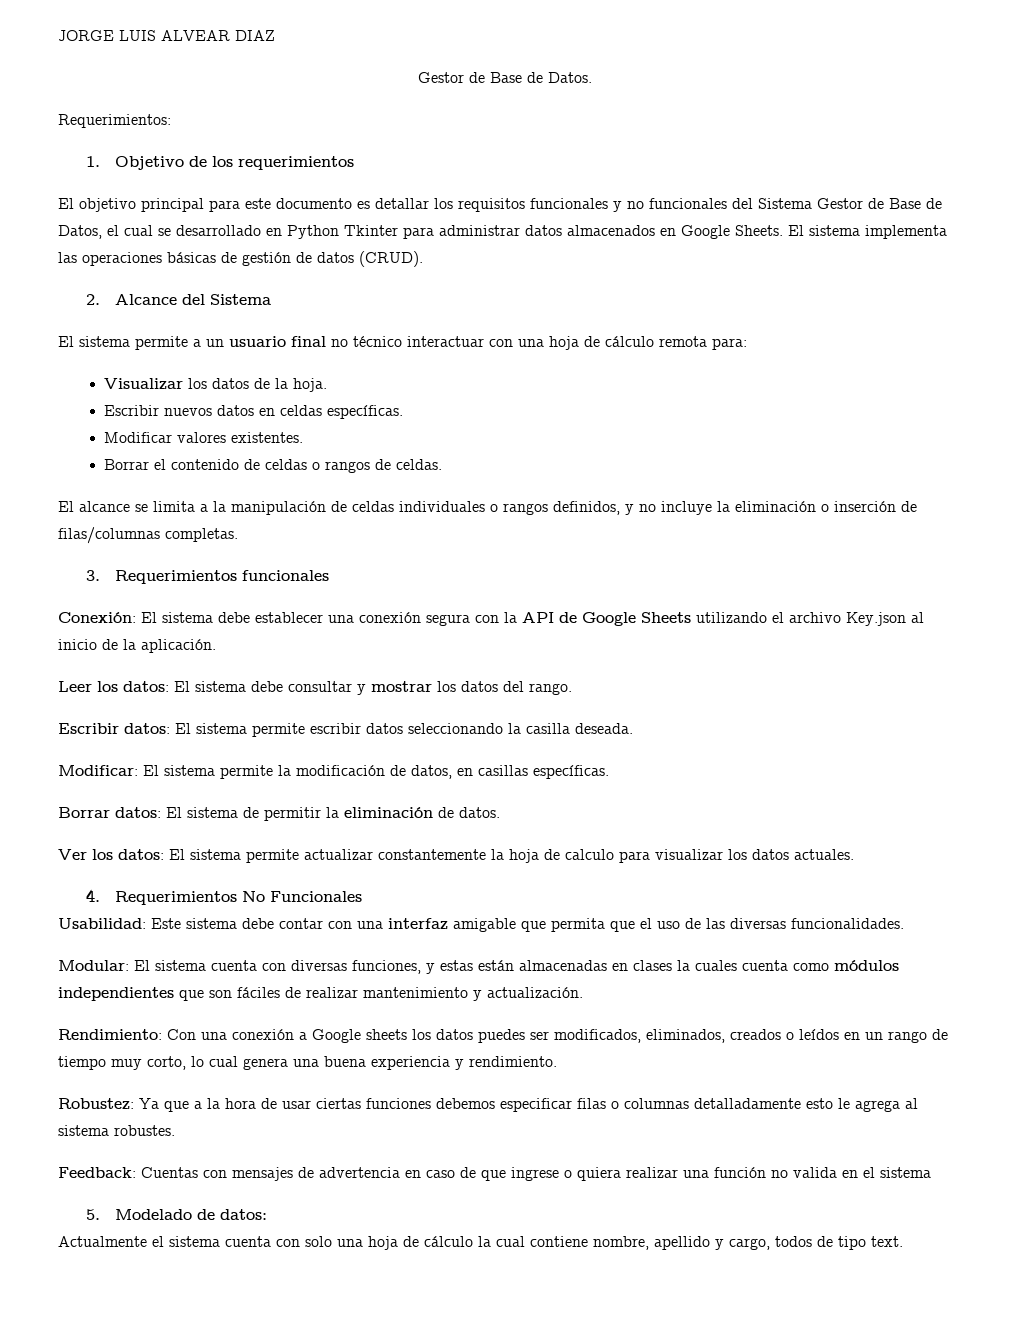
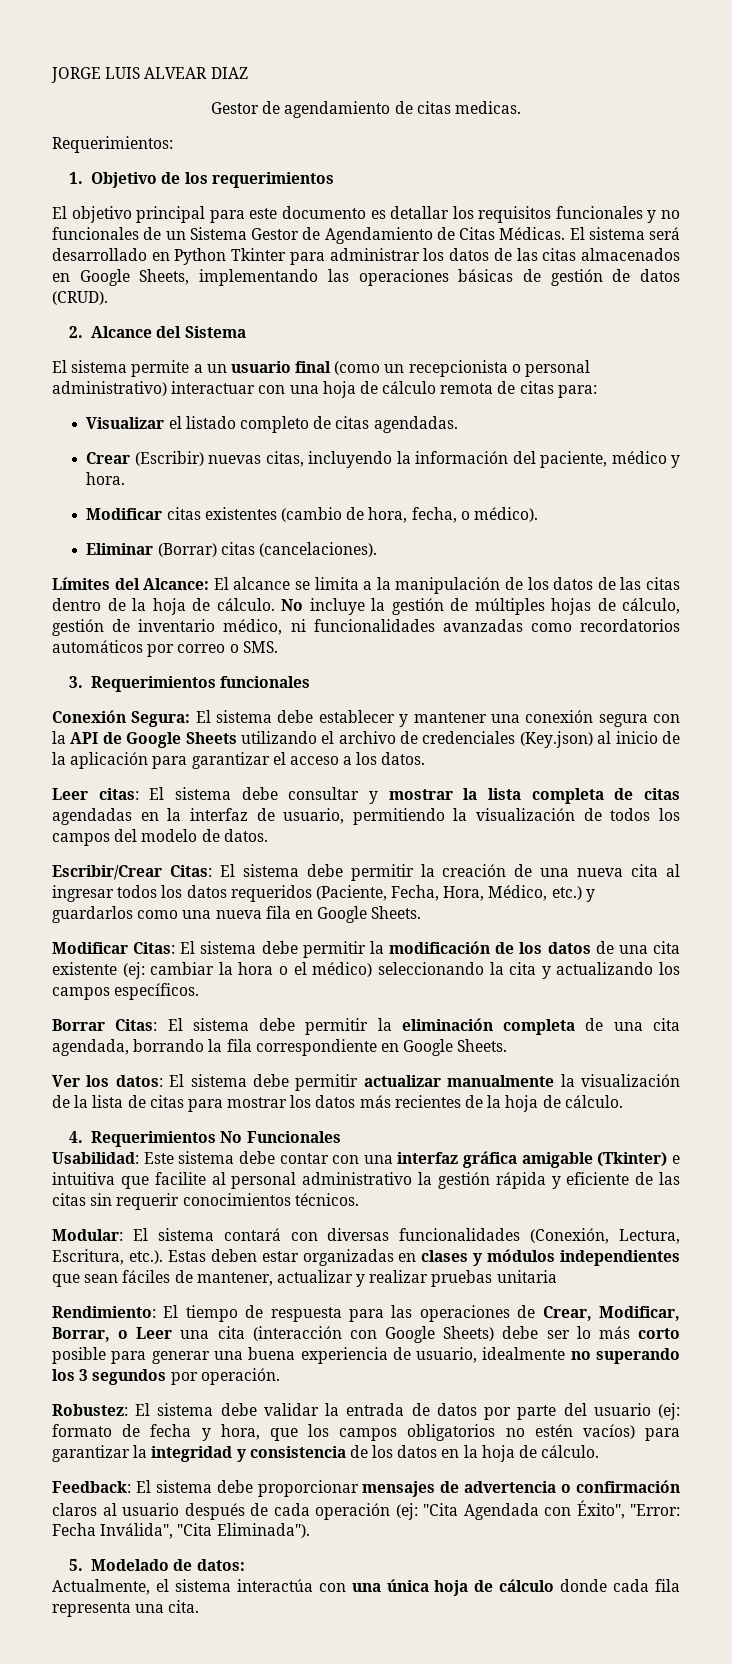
[489,72,592,83] Base de Datos. -> [284,101,521,118] agendamiento de citas medicas.
[732,198,753,209] del -> [143,227,186,240] de un
[889,198,942,209] [58,225,171,239] Base de Datos, el cual se -> [324,227,680,244] Agendamiento de Citas Médicas. El sistema será
[525,225,947,239] datos almacenados en Google Sheets. El sistema implementa -> [423,248,681,261] [52,269,319,286] los datos de las citas almacenados en Google Sheets, implementando
[331,336,402,347] no técnico -> [334,360,591,377] [52,381,167,396] (como un recepcionista o personal administrativo)
(707, 341) none -> [497,381,554,394] de citas
[187,378,327,392] [103,405,403,419] [103,432,303,443] [103,459,442,473] los datos de la hoja. // Escribir nuevos datos en celdas específicas. // Modificar valores existentes. // Borrar el contenido de celdas o rangos de celdas. // -> [168,416,458,433] [86,451,680,468] [86,472,126,485] [86,507,538,523] [86,542,377,557] [52,577,210,590] el listado completo de citas agendadas. // Crear (Escribir) nuevas citas, incluyendo la información del paciente, médico y hora. // Modificar citas existentes (cambio de hora, fecha, o médico). // Eliminar (Borrar) citas (cancelaciones). // Límites del Alcance:
[352,501,917,515] [58,527,238,544] celdas individuales o rangos definidos, y no incluye la eliminación o inserción de filas/columnas completas. -> [527,577,681,590] [52,598,680,615] [52,619,680,636] [52,640,278,657] los datos de las citas dentro de la hoja de cálculo. No incluye la gestión de múltiples hojas de cálculo, gestión de inventario médico, ni funcionalidades avanzadas como recordatorios automáticos por correo o SMS.
[58,612,136,623] Conexión: -> [52,710,191,727] Conexión Segura:
(323, 617) none -> [399,712,487,727] y mantener
[846,612,906,626] Key.json -> [400,731,593,748] de credenciales (Key.json)
[141,639,216,653] [58,681,169,692] aplicación. // Leer los datos: -> [70,752,426,769] [52,788,139,800] aplicación para garantizar el acceso a los datos. // Leer citas:
[437,681,572,695] [58,723,633,737] [58,765,609,779] [58,807,259,818] los datos del rango. // Escribir datos: El sistema permite escribir datos seleccionando la casilla deseada. // Modificar: El sistema permite la modificación de datos, en casillas específicas. // Borrar datos: El sistema de -> [463,788,680,804] [52,808,680,825] [52,829,268,846] [52,864,680,881] [52,885,595,902] [52,906,422,923] [52,941,680,958] [52,962,681,979] [52,983,200,1000] [52,1018,296,1031] la lista completa de citas agendadas en la interfaz de usuario, permitiendo la visualización de todos los campos del modelo de datos. // Escribir/Crear Citas: El sistema debe permitir la creación de una nueva cita al ingresar todos los datos requeridos (Paciente, Fecha, Hora, Médico, etc.) y guardarlos como una nueva fila en Google Sheets. // Modificar Citas: El sistema debe permitir la modificación de los datos de una cita existente (ej: cambiar la hora o el médico) seleccionando la cita y actualizando los campos específicos. // Borrar Citas: El sistema debe
[438,807,500,818] de datos. -> [503,1018,680,1035] [52,1039,508,1056] completa de una cita agendada, borrando la fila correspondiente en Google Sheets.
[246,849,854,863] permite actualizar constantemente la hoja de calculo para visualizar los datos actuales. -> [253,1074,680,1091] [52,1095,623,1112] debe permitir actualizar manualmente la visualización de la lista de citas para mostrar los datos más recientes de la hoja de cálculo.
[453,918,904,932] amigable que permita que el uso de las diversas funcionalidades. -> [463,1151,680,1168] [52,1172,680,1189] [52,1193,359,1210] gráfica amigable (Tkinter) e intuitiva que facilite al personal administrativo la gestión rápida y eficiente de las citas sin requerir conocimientos técnicos.
[211,960,257,971] cuenta -> [223,1228,281,1241] contará
[352,960,829,974] funciones, y estas están almacenadas en clases la cuales cuenta como -> [399,1228,680,1244] [52,1249,483,1266] funcionalidades (Conexión, Lectura, Escritura, etc.). Estas deben estar organizadas en clases y
[209,990,232,998] son -> [84,1274,119,1283] sean
[306,987,583,1001] [58,1029,948,1043] [58,1056,557,1070] [58,1098,918,1112] [58,1125,175,1136] [58,1167,931,1181] realizar mantenimiento y actualización. // Rendimiento: Con una conexión a Google sheets los datos puedes ser modificados, eliminados, creados o leídos en un rango de tiempo muy corto, lo cual genera una buena experiencia y rendimiento. // Robustez: Ya que a la hora de usar ciertas funciones debemos especificar filas o columnas detalladamente esto le agrega al sistema robustes. // Feedback: Cuentas con mensajes de advertencia en caso de que ingrese o quiera realizar una función no valida en el sistema -> [196,1270,557,1287] [52,1305,680,1322] [52,1326,680,1343] [52,1347,680,1364] [52,1368,280,1385] [52,1403,680,1420] [52,1424,680,1441] [52,1445,600,1462] [52,1480,681,1497] [52,1500,680,1520] [52,1523,310,1539] mantener, actualizar y realizar pruebas unitaria // Rendimiento: El tiempo de respuesta para las operaciones de Crear, Modificar, Borrar, o Leer una cita (interacción con Google Sheets) debe ser lo más corto posible para generar una buena experiencia de usuario, idealmente no superando los 3 segundos por operación. // Robustez: El sistema debe validar la entrada de datos por parte del usuario (ej: formato de fecha y hora, que los campos obligatorios no estén vacíos) para garantizar la integridad y consistencia de los datos en la hoja de cálculo. // Feedback: El sistema debe proporcionar mensajes de advertencia o confirmación claros al usuario después de cada operación (ej: "Cita Agendada con Éxito", "Error: Fecha Inválida", "Cita Eliminada").
[58,1236,903,1250] Actualmente el sistema cuenta con solo una hoja de cálculo la cual contiene nombre, apellido y cargo, todos de tipo text. -> [52,1579,680,1596] [52,1600,200,1617] Actualmente, el sistema interactúa con una única hoja de cálculo donde cada fila representa una cita.

